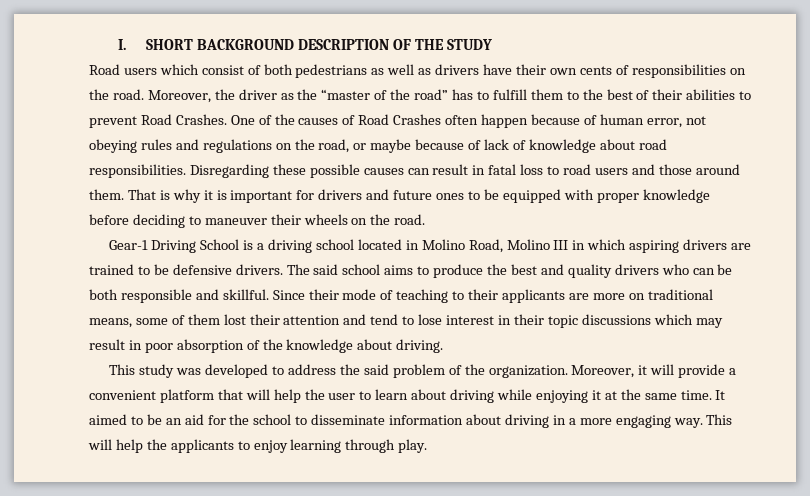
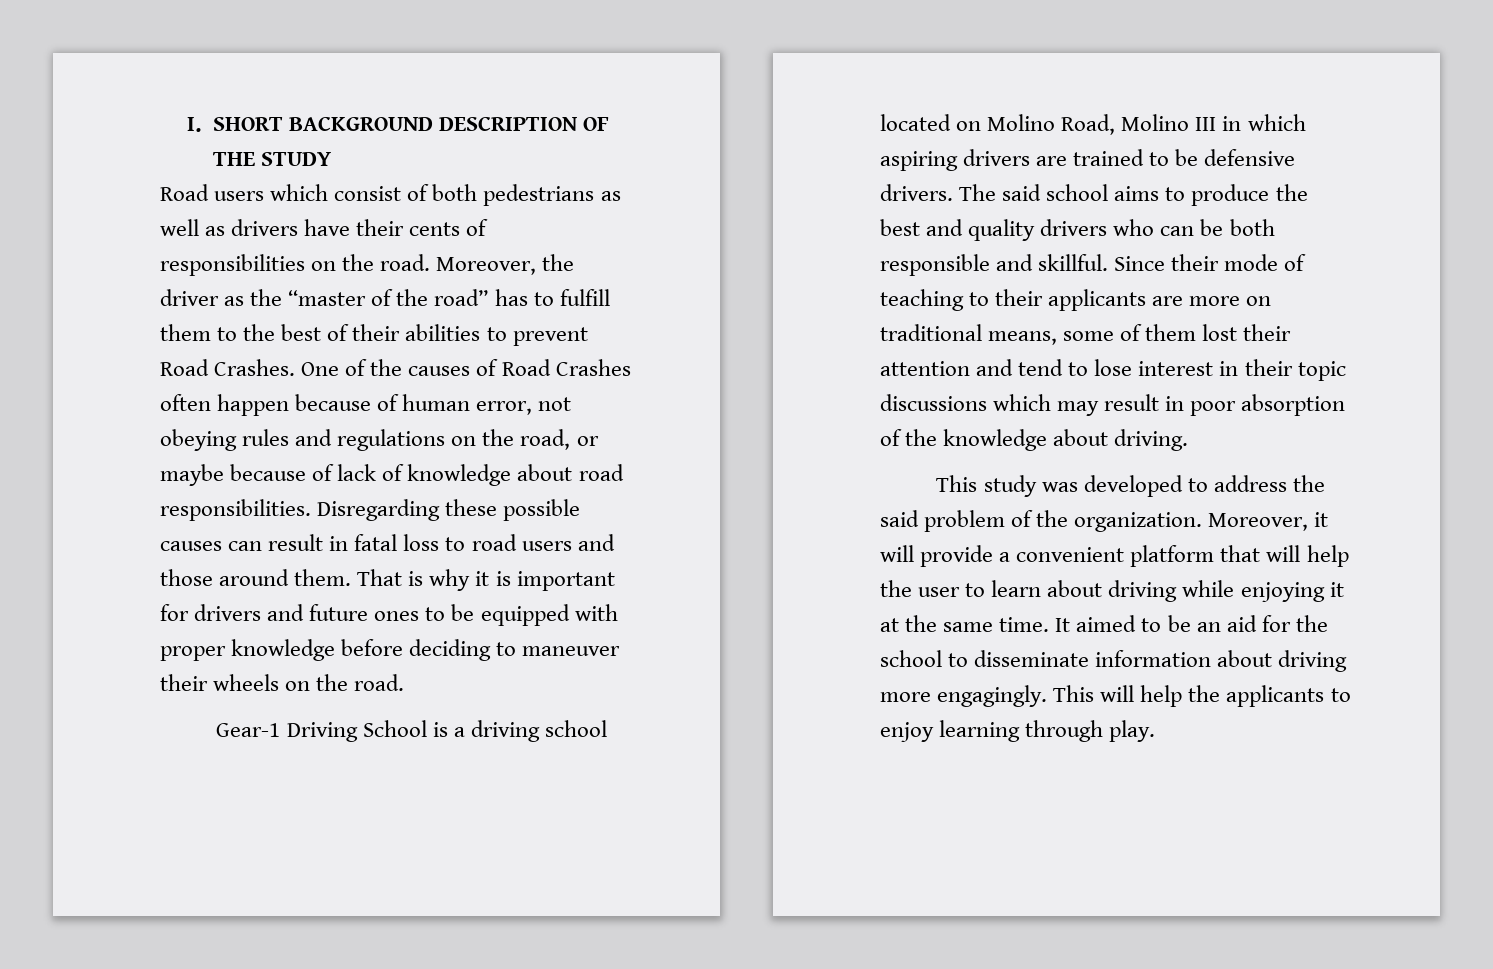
[549,68,577,75] own -> (405, 227) none
[405,240,419,250] in -> [956,121,982,131] on
[552,415,703,428] in a more engaging way. -> [880,685,1048,707] more engagingly.

